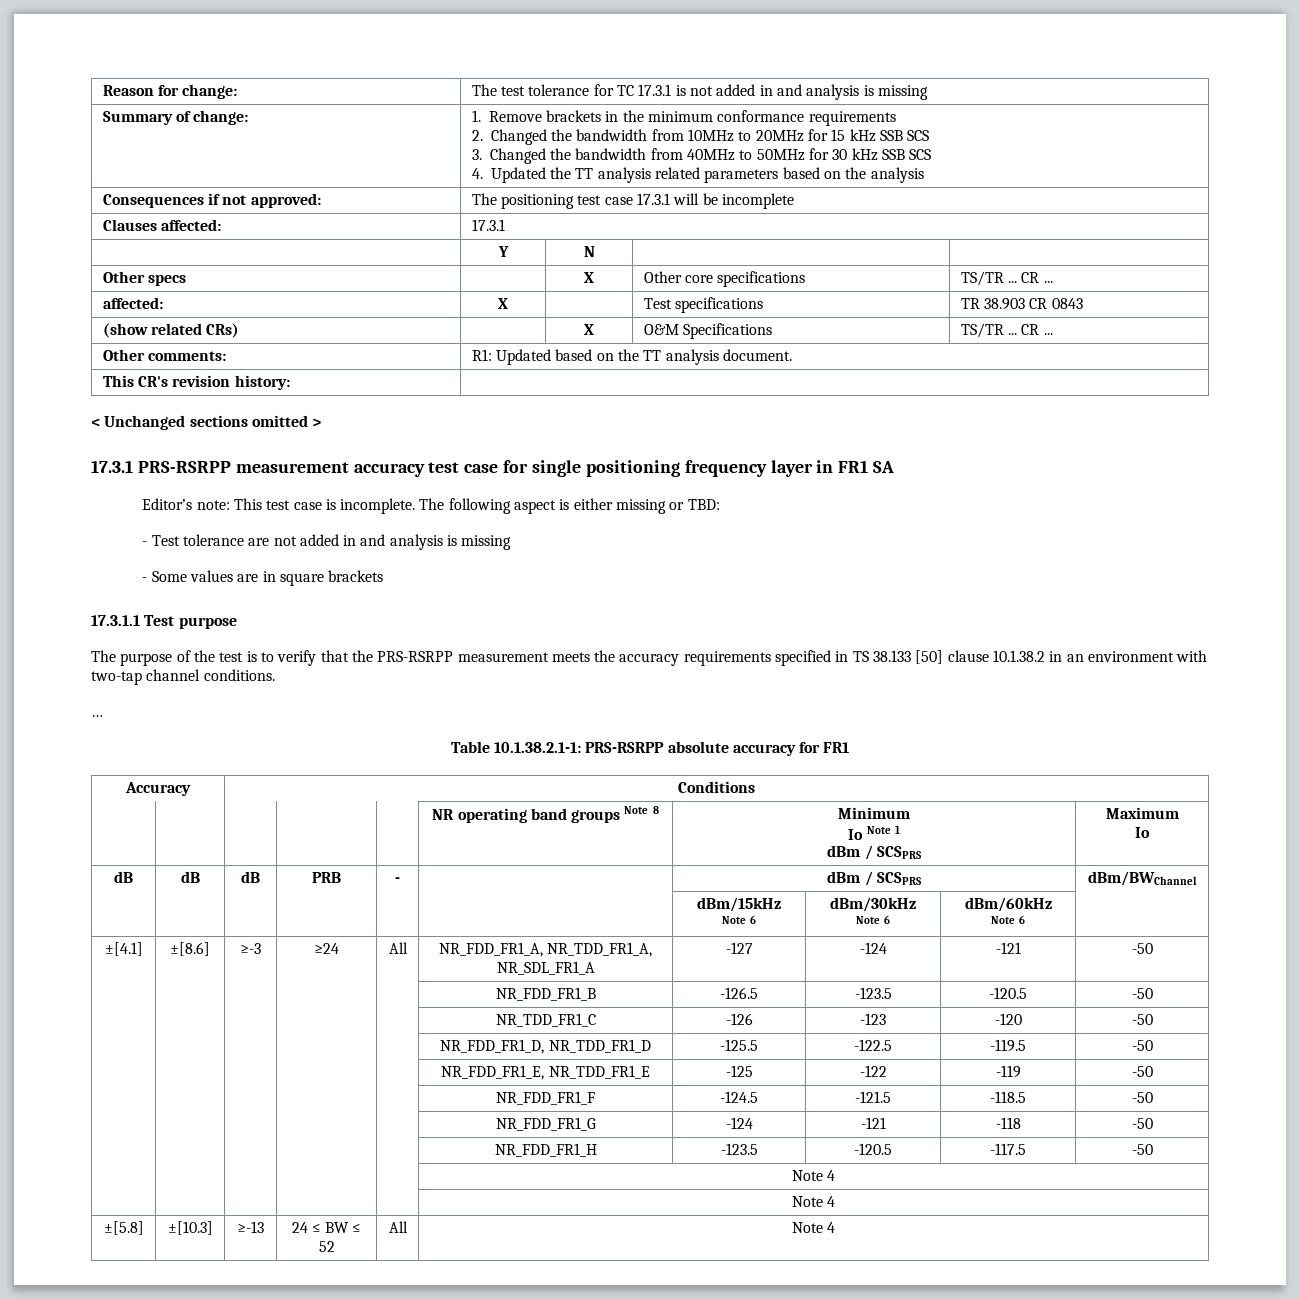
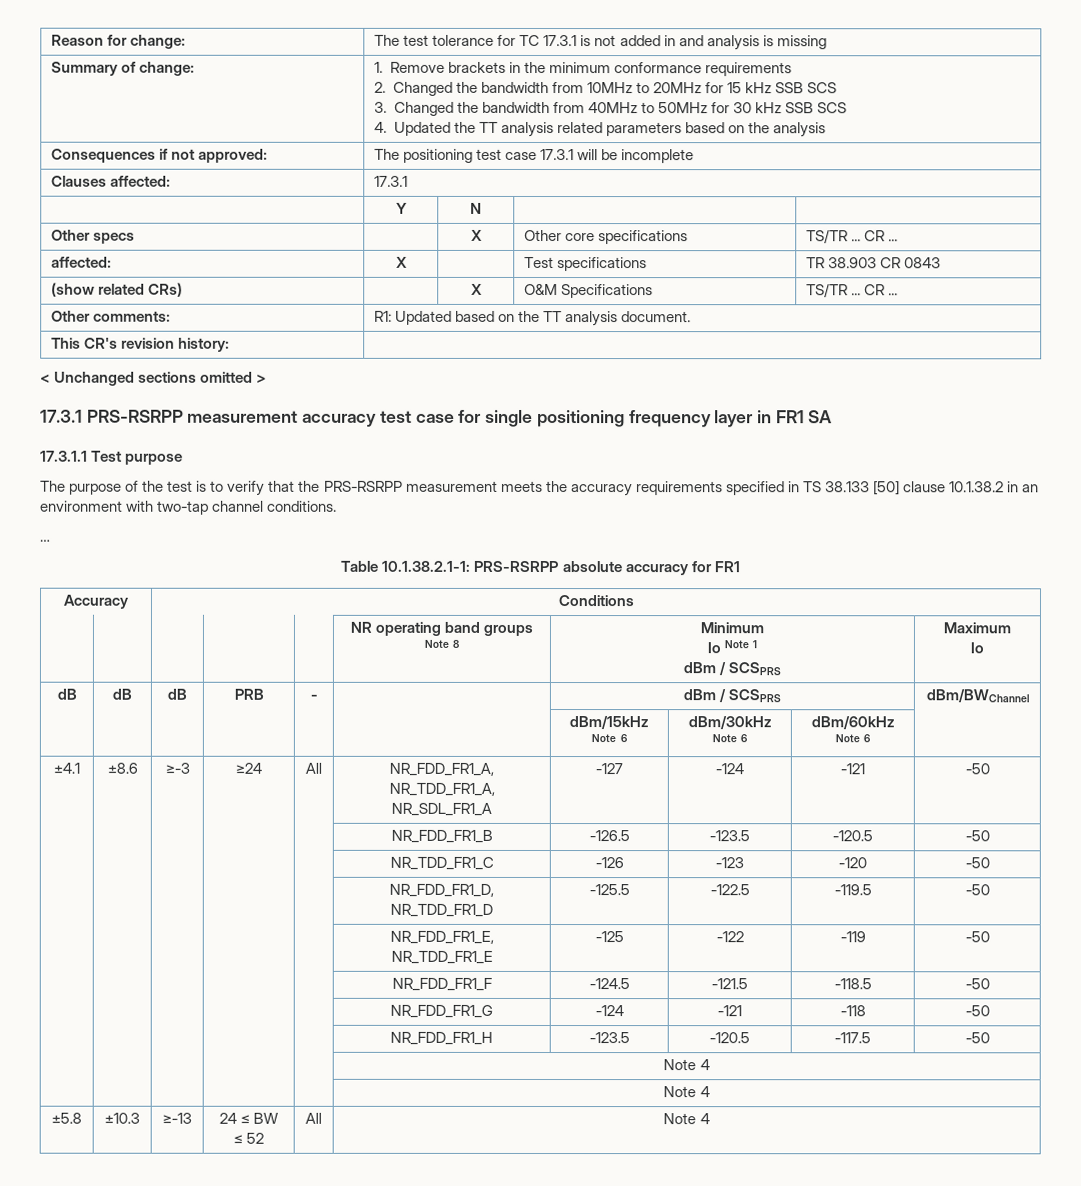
[142,498,720,514] [142,534,512,550] [142,570,384,586] // Editor’s note: This test case is incomplete. The following aspect is either missing or TBD: // - Test tolerance are not added in and analysis is missing // - Some values are in square brackets -> (834, 417) none
[104,942,143,956] [170,942,210,956] ±[4.1] | ±[8.6] -> [53,762,80,774] [106,762,138,774] ±4.1 | ±8.6
[103,1221,144,1235] [167,1221,213,1235] ±[5.8] | ±[10.3] -> [51,1112,82,1124] [104,1112,140,1124] ±5.8 | ±10.3

